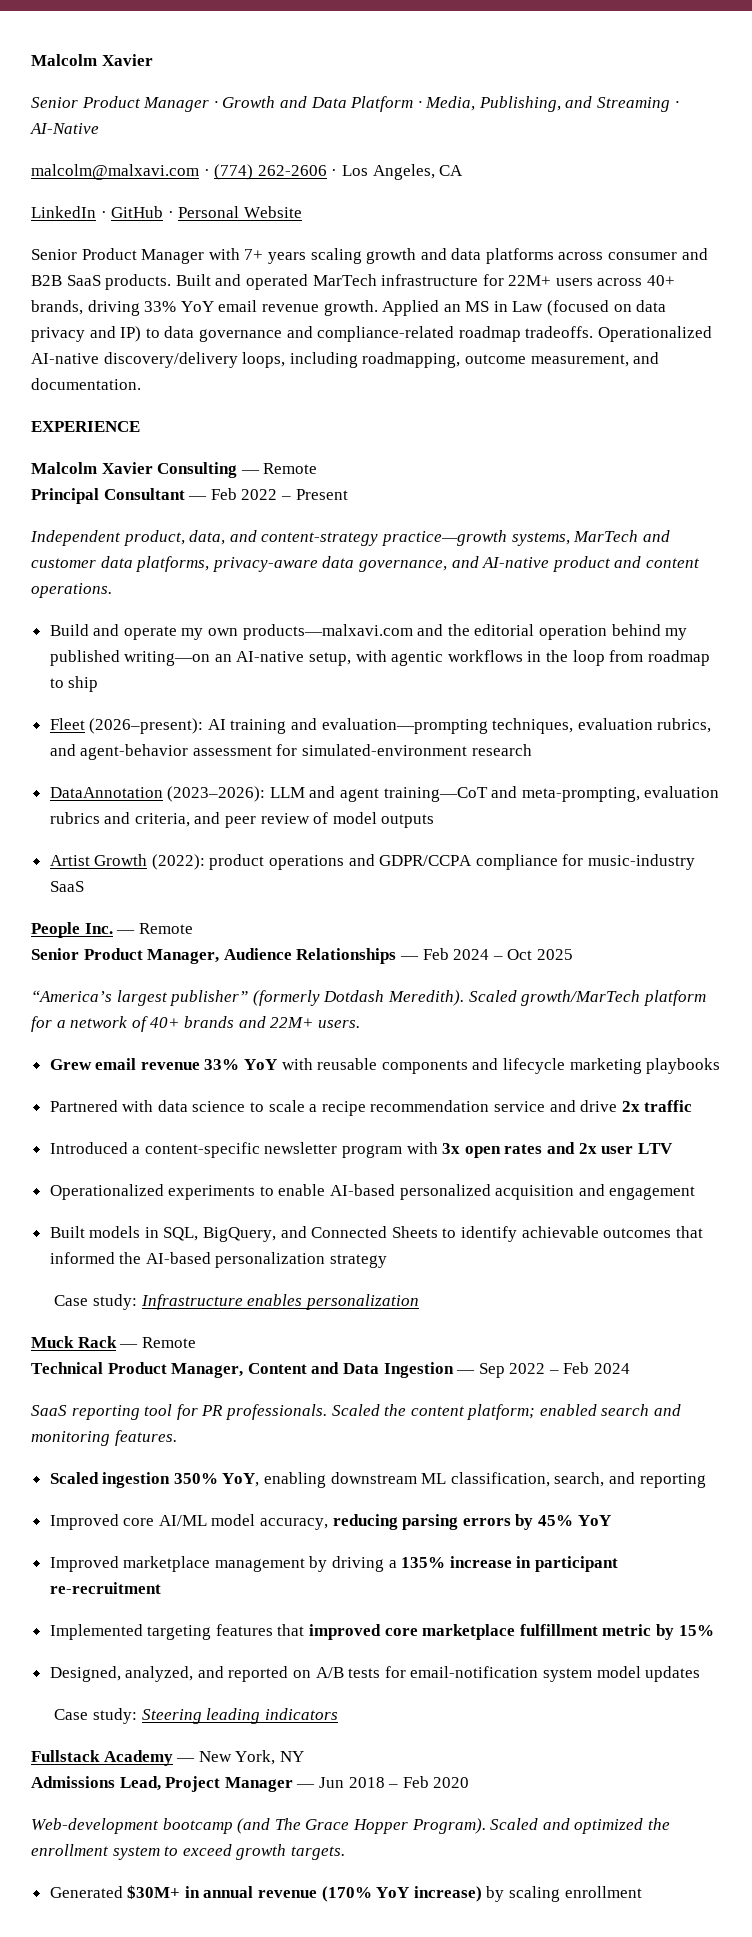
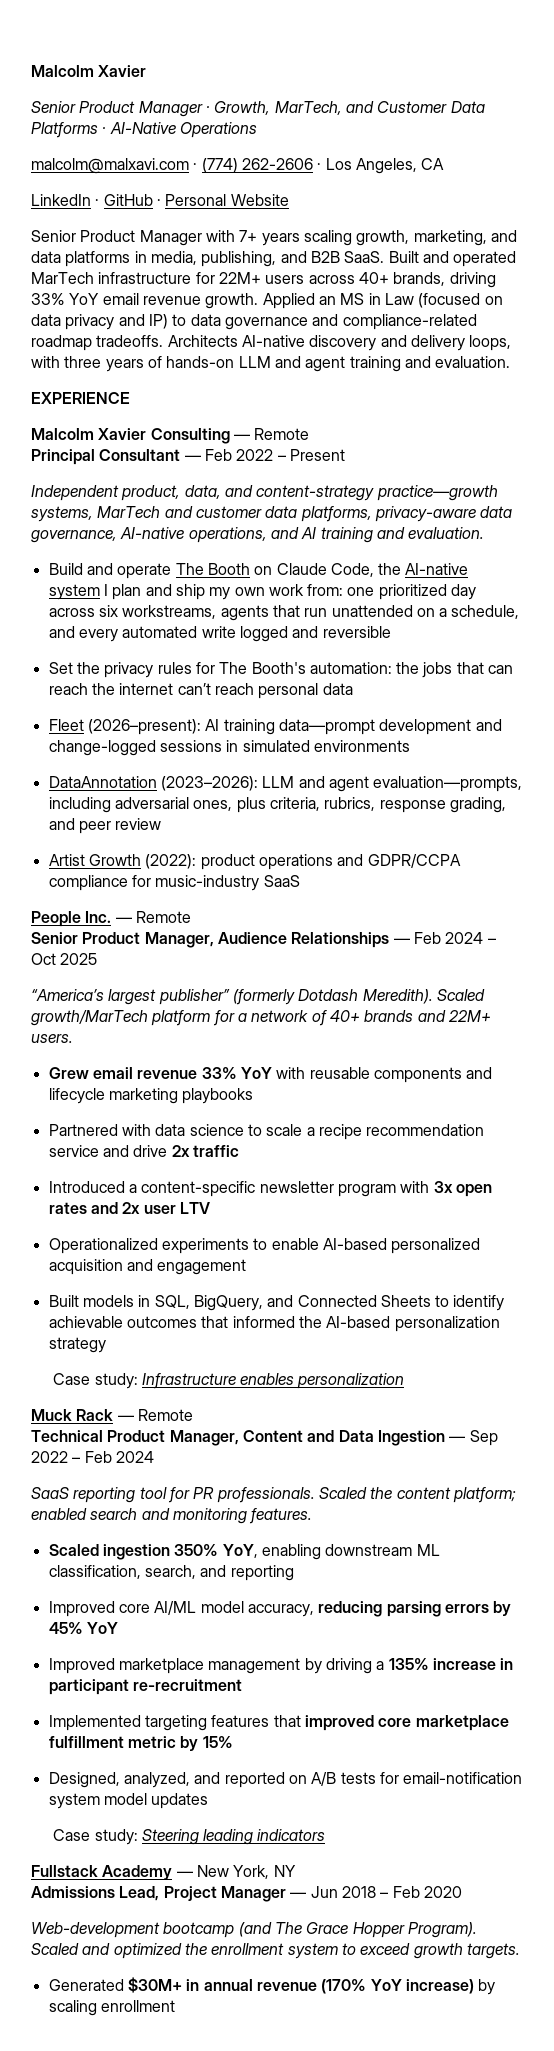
[222,96,671,112] Growth and Data Platform · Media, Publishing, and Streaming -> [214,101,485,115] [31,122,98,138] Growth, MarTech, and Customer Data Platforms
(99, 128) none -> [179,122,257,138] Operations
[366,248,417,264] growth -> [356,230,487,246] growth, marketing,
[558,248,708,260] [31,274,172,290] across consumer and B2B SaaS products. -> [134,251,385,267] in media, publishing, and B2B SaaS.
[597,326,712,342] [31,352,660,368] [31,378,141,390] Operationalized AI-native discovery/delivery loops, including roadmapping, outcome measurement, and documentation. -> [167,335,512,351] [31,356,511,372] Architects AI-native discovery and delivery loops, with three years of hands-on LLM and agent training and evaluation.
[451,556,700,572] [31,583,112,598] [49,624,688,640] [49,650,710,666] [49,676,99,692] [49,718,712,734] [49,744,532,760] and AI-native product and content operations. // Build and operate my own products—malxavi.com and the editorial operation behind my published writing—on an AI-native setup, with agentic workflows in the loop from roadmap to ship // Fleet (2026–present): AI training and evaluation—prompting techniques, evaluation rubrics, and agent-behavior assessment for simulated-environment research -> [120,527,485,543] [48,563,469,579] [48,584,477,600] [48,605,520,621] [48,626,391,642] [48,662,514,678] [48,683,353,699] [48,719,502,735] [48,740,410,756] AI-native operations, and AI training and evaluation. // Build and operate The Booth on Claude Code, the AI-native system I plan and ship my own work from: one prioritized day across six workstreams, agents that run unattended on a schedule, and every automated write logged and reversible // Set the privacy rules for The Booth's automation: the jobs that can reach the internet can’t reach personal data // Fleet (2026–present): AI training data—prompt development and change-logged sessions in simulated environments
[383,786,720,802] [49,812,190,827] training—CoT and meta-prompting, evaluation rubrics and criteria, -> [373,776,523,792] [48,797,506,813] evaluation—prompts, including adversarial ones, plus criteria, rubrics, response grading,
[313,812,435,828] of model outputs -> (162, 824) none

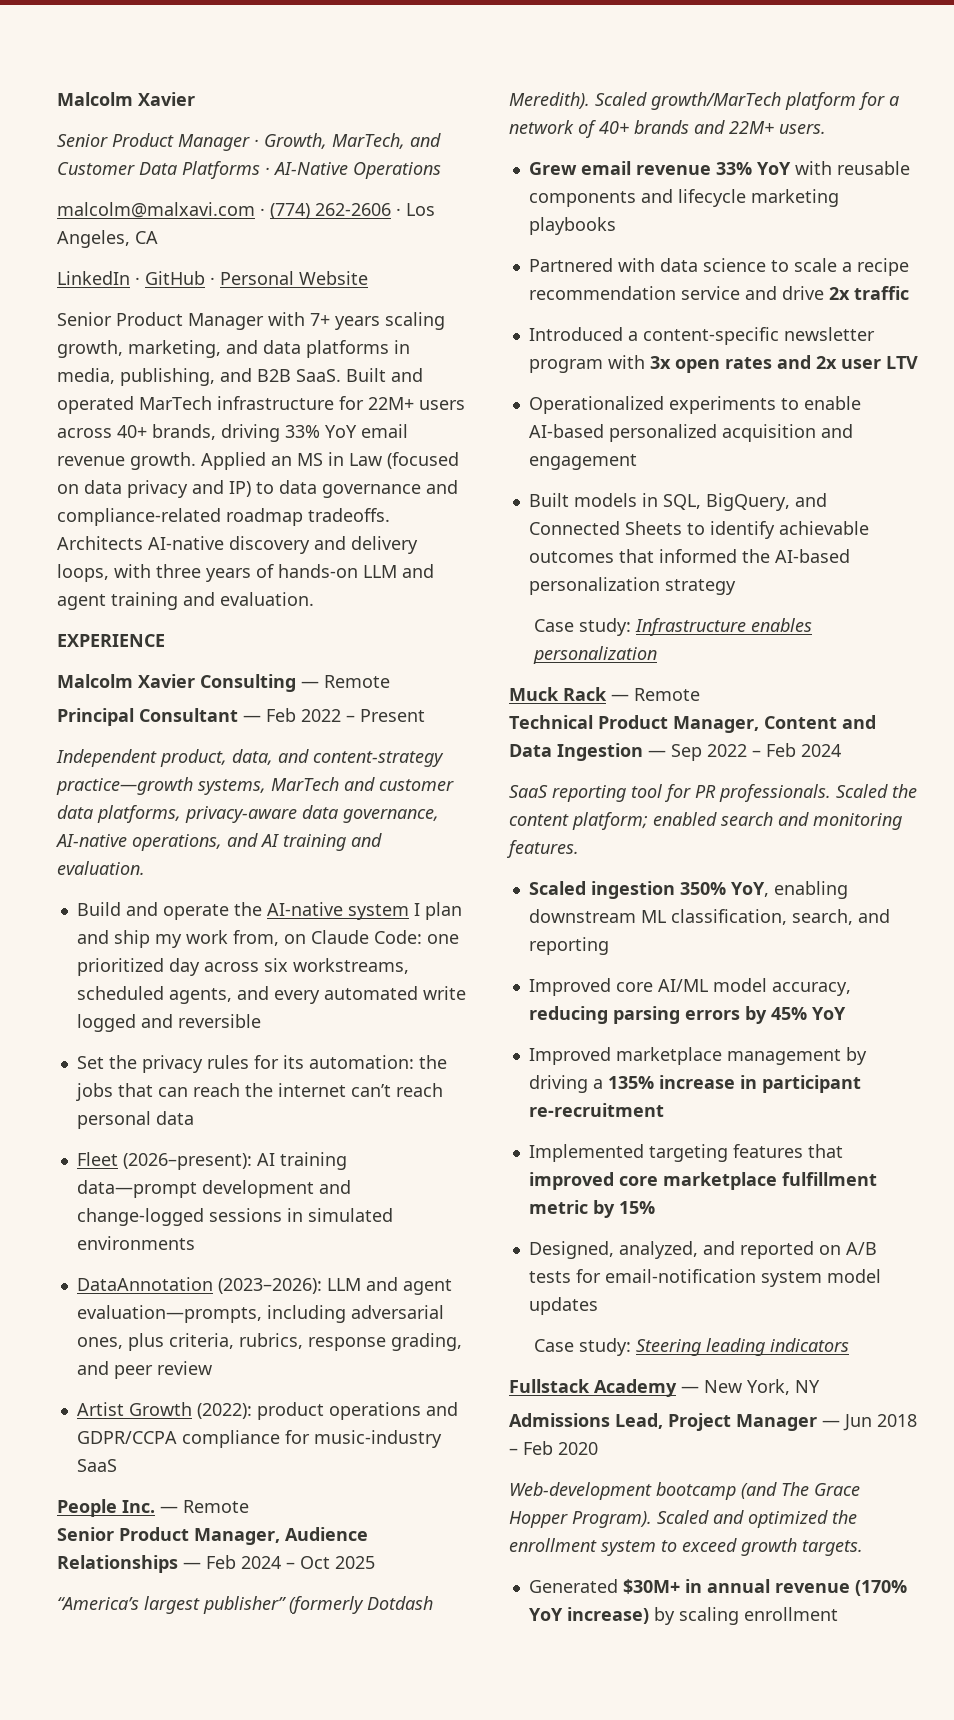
[175,563,374,577] The Booth on Claude Code, -> (229, 912) none
[234,584,344,596] own work from: -> [185,930,422,946] work from, on Claude Code:
[220,605,520,621] agents that run unattended on a schedule, -> [76,986,232,1004] scheduled agents,
[219,662,306,674] The Booth's -> [282,1055,304,1069] its

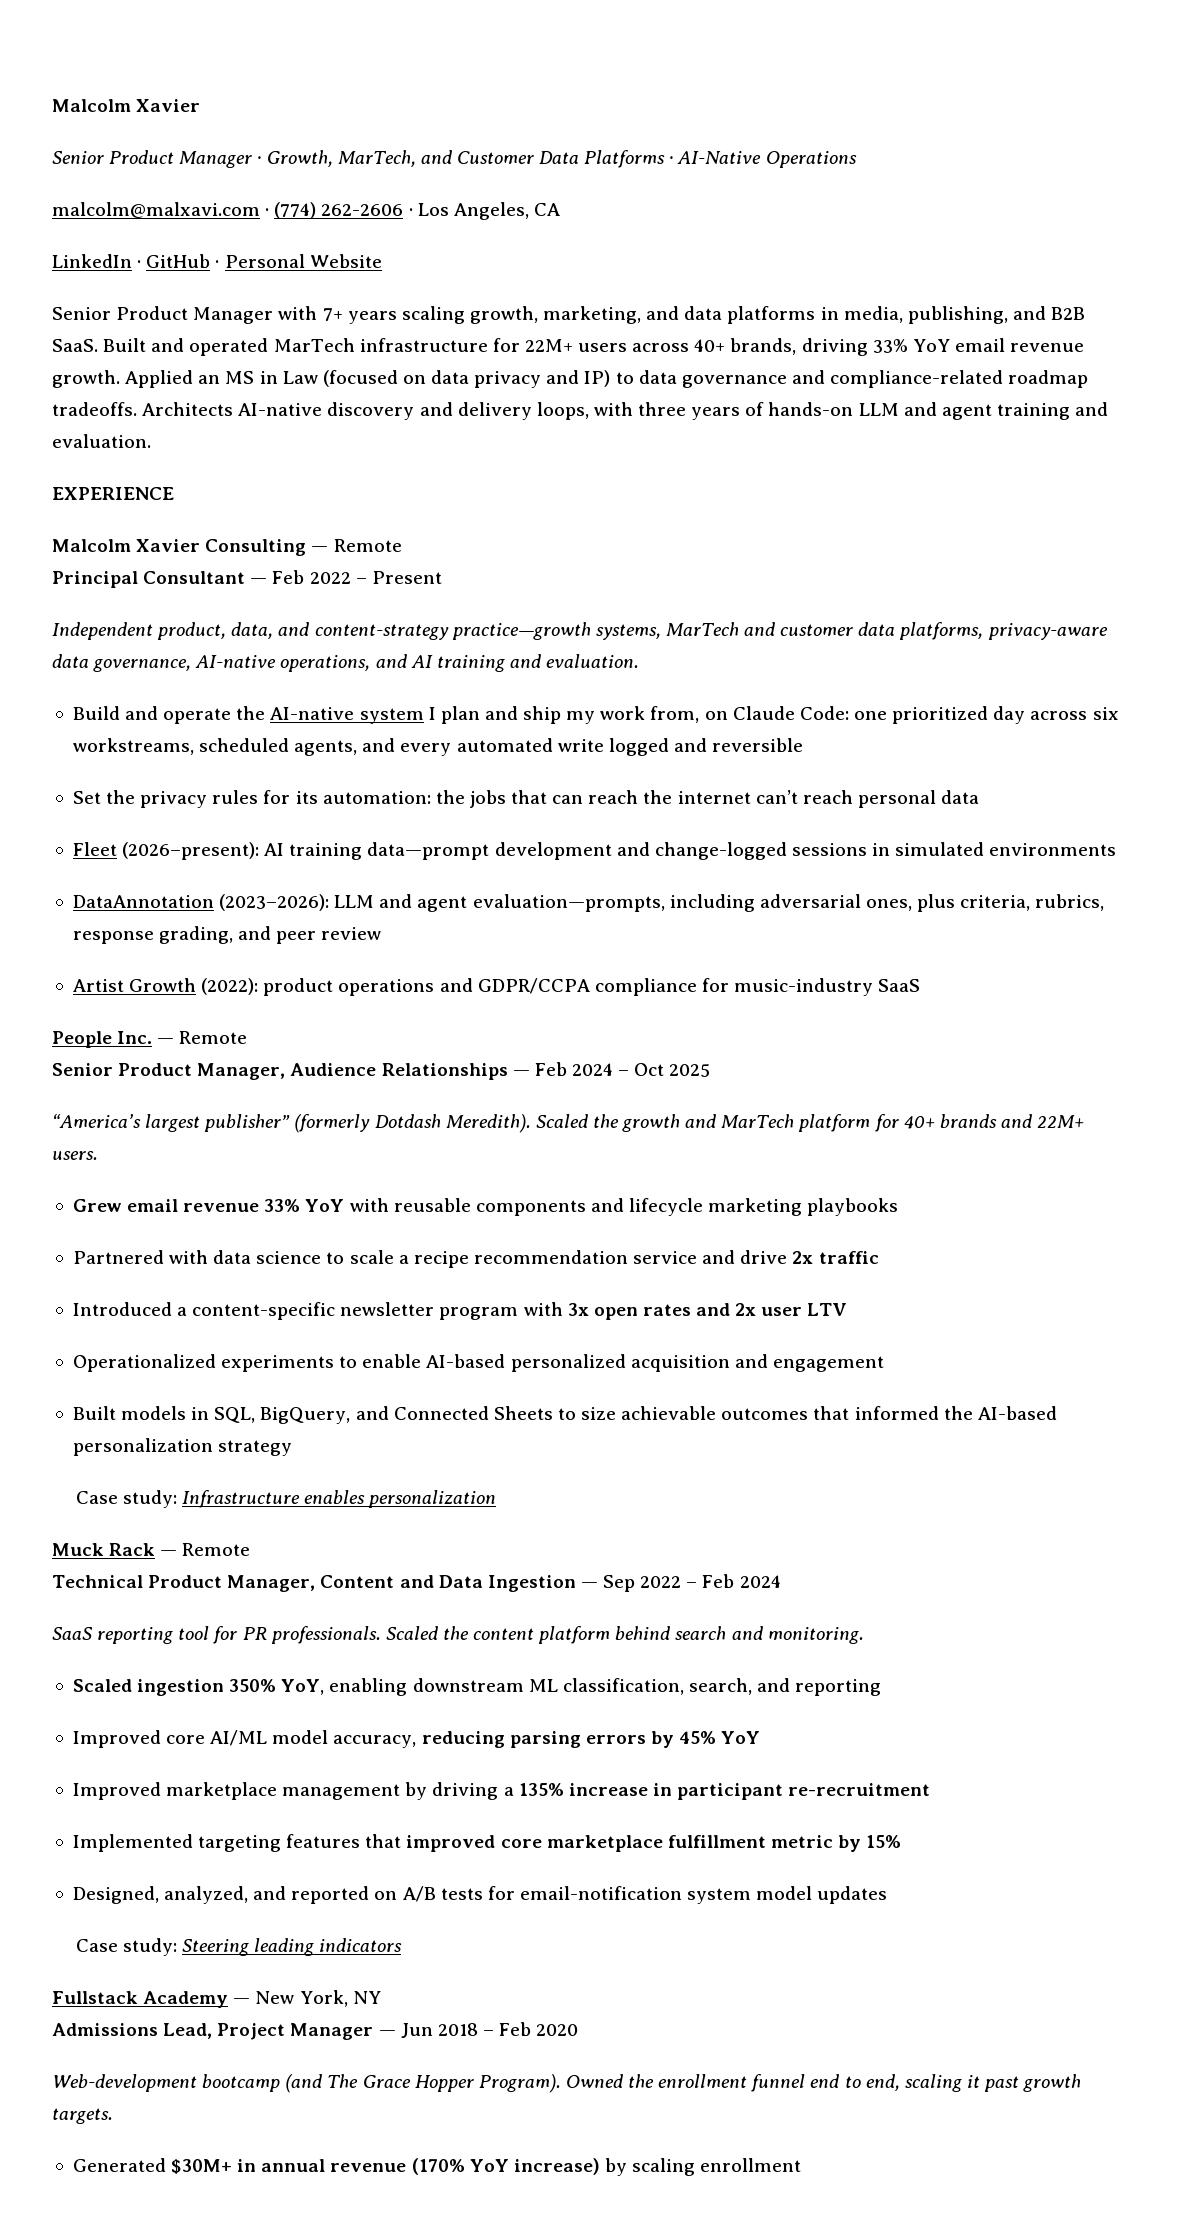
[651,92,899,110] [509,120,596,138] growth/MarTech platform for a network of -> [592,1114,899,1132] the growth and MarTech platform for
[709,521,775,539] identify -> [581,1407,617,1420] size
[572,812,902,830] [506,840,579,858] platform; enabled search and monitoring features. -> [538,1626,864,1644] platform behind search and monitoring.
[657,1510,857,1528] [509,1538,737,1556] Scaled and optimized the enrollment system to exceed -> [565,2074,1020,2092] Owned the enrollment funnel end to end, scaling it past

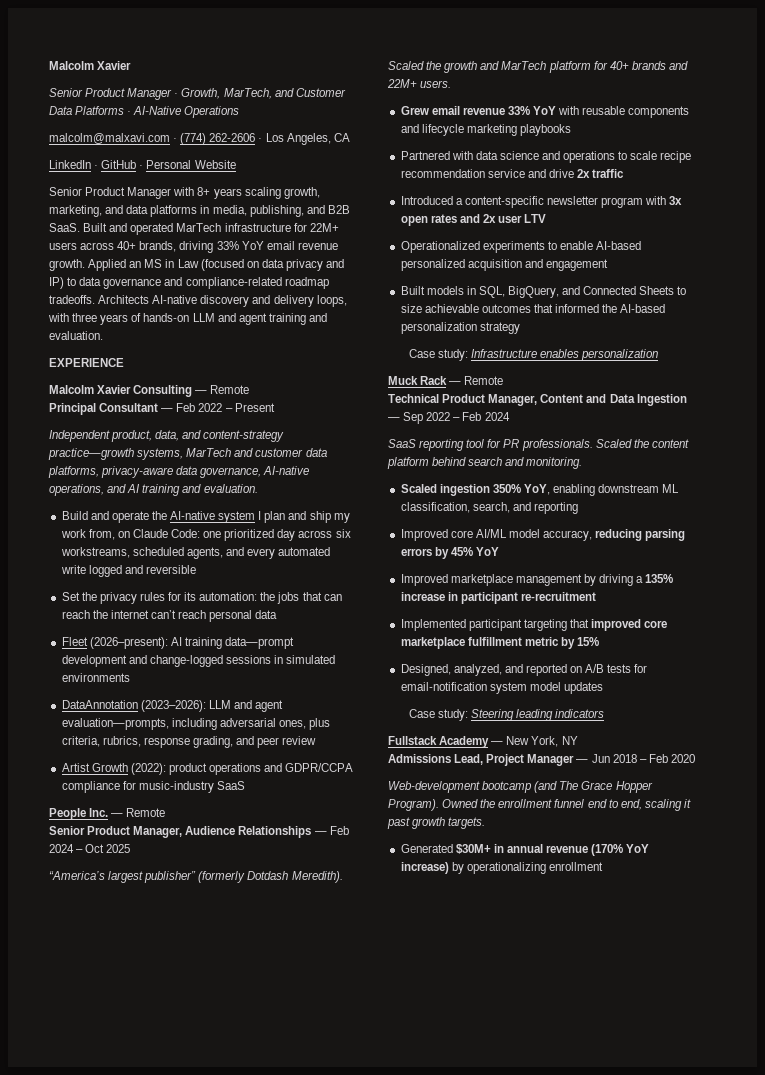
[322,308,343,321] 7+ -> [197,187,211,196] 8+
(322, 1257) none -> [542,151,616,163] and operations
[398,1255,409,1264] a -> (658, 155) none
[198,1834,361,1852] targeting features -> [468,619,567,631] participant targeting
[632,2158,696,2176] scaling -> [466,862,546,874] operationalizing

